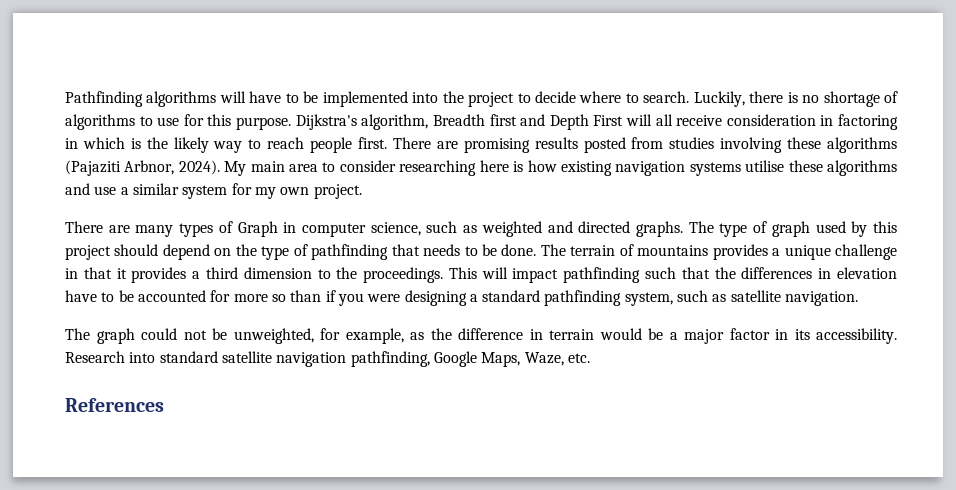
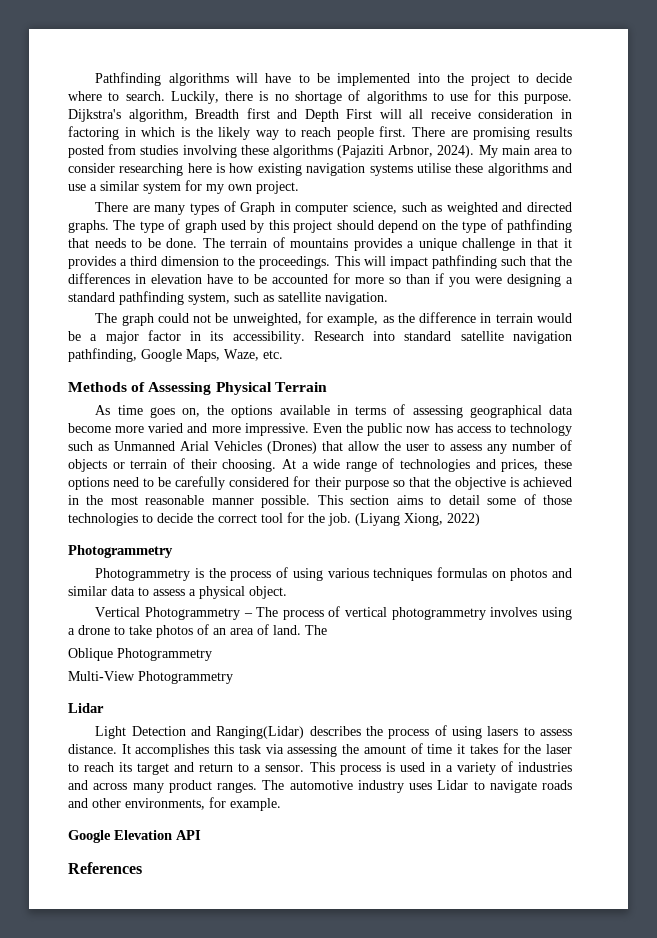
(590, 358) none -> [68,382,327,395] [95,404,573,418] [68,423,572,436] [68,440,572,454] [68,458,573,472] [68,476,572,490] [68,494,572,508] [68,512,480,526] [68,545,173,558] [95,567,572,581] [68,586,287,599] [95,606,572,620] [68,624,327,638] [68,648,212,661] [68,671,233,684] [68,703,104,713] [95,725,573,739] [68,743,573,757] [68,761,572,775] [68,780,572,793] [68,797,281,811] [68,830,201,843] // Methods of Assessing Physical Terrain // As time goes on, the options available in terms of assessing geographical data become more varied and more impressive. Even the public now has access to technology such as Unmanned Arial Vehicles (Drones) that allow the user to assess any number of objects or terrain of their choosing. At a wide range of technologies and prices, these options need to be carefully considered for their purpose so that the objective is achieved in the most reasonable manner possible. This section aims to detail some of those technologies to decide the correct tool for the job. (Liyang Xiong, 2022) // Photogrammetry // Photogrammetry is the process of using various techniques formulas on photos and similar data to assess a physical object. // Vertical Photogrammetry – The process of vertical photogrammetry involves using a drone to take photos of an area of land. The // Oblique Photogrammetry // Multi-View Photogrammetry // Lidar // Light Detection and Ranging(Lidar) describes the process of using lasers to assess distance. It accomplishes this task via assessing the amount of time it takes for the laser to reach its target and return to a sensor. This process is used in a variety of industries and across many product ranges. The automotive industry uses Lidar to navigate roads and other environments, for example. // Google Elevation API

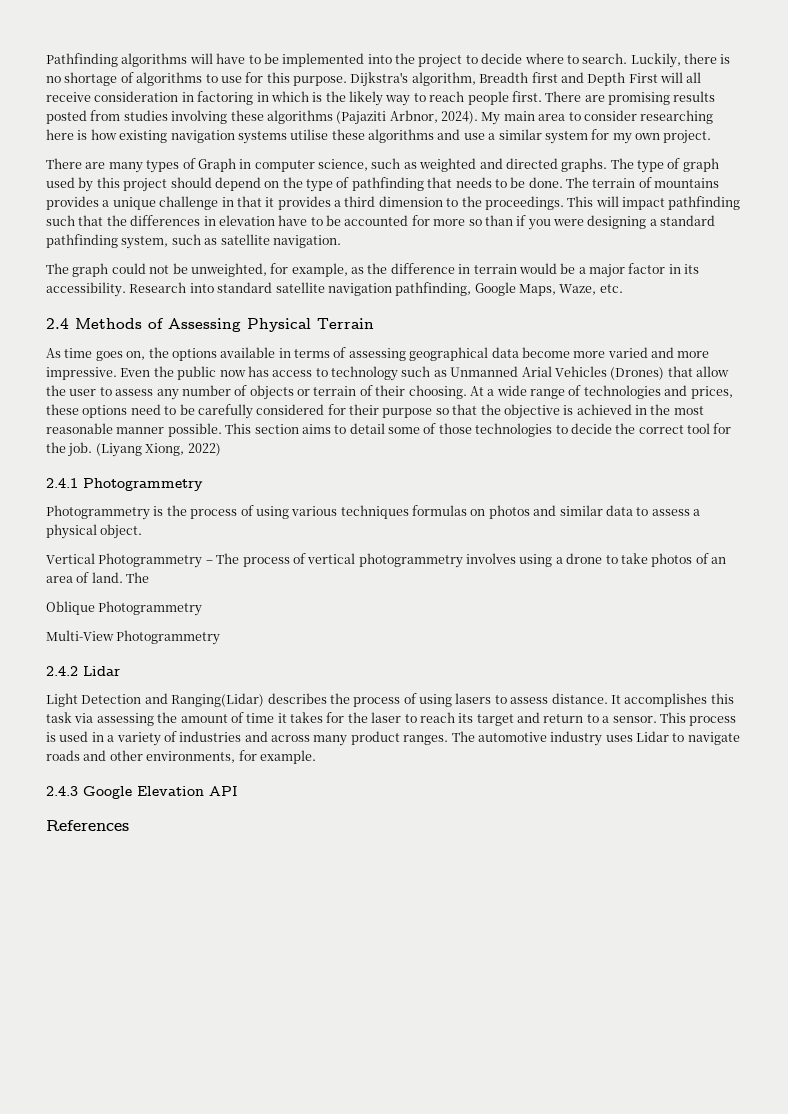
(283, 354) none -> [46,318,69,329] 2.4
(480, 519) none -> [46,478,78,488] 2.4.1
(233, 677) none -> [46,666,78,676] 2.4.2
(281, 804) none -> [46,786,78,796] 2.4.3

